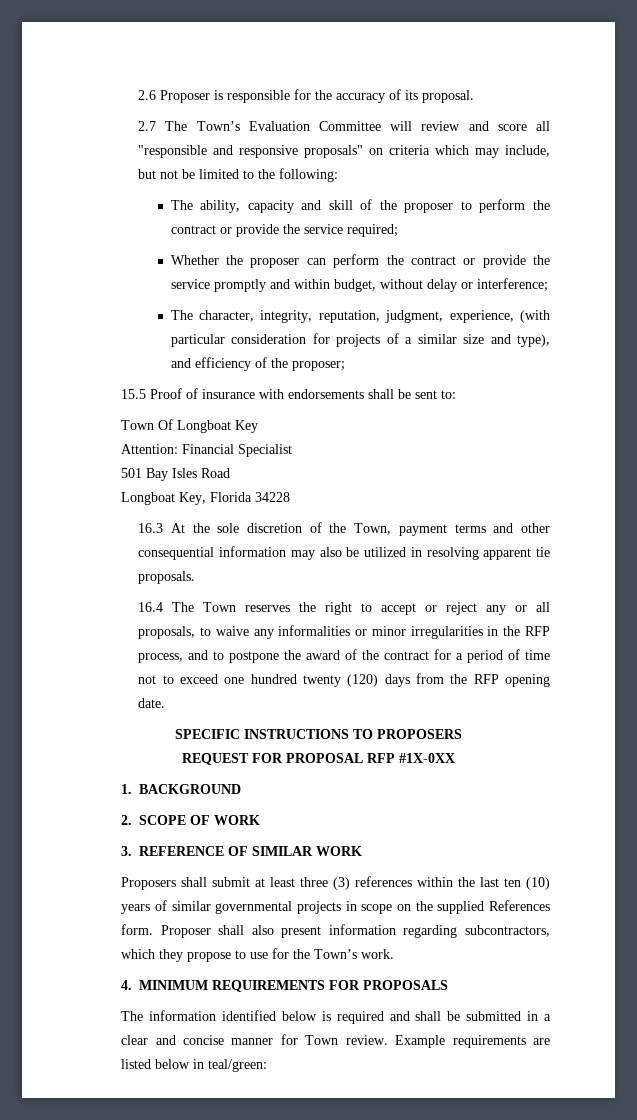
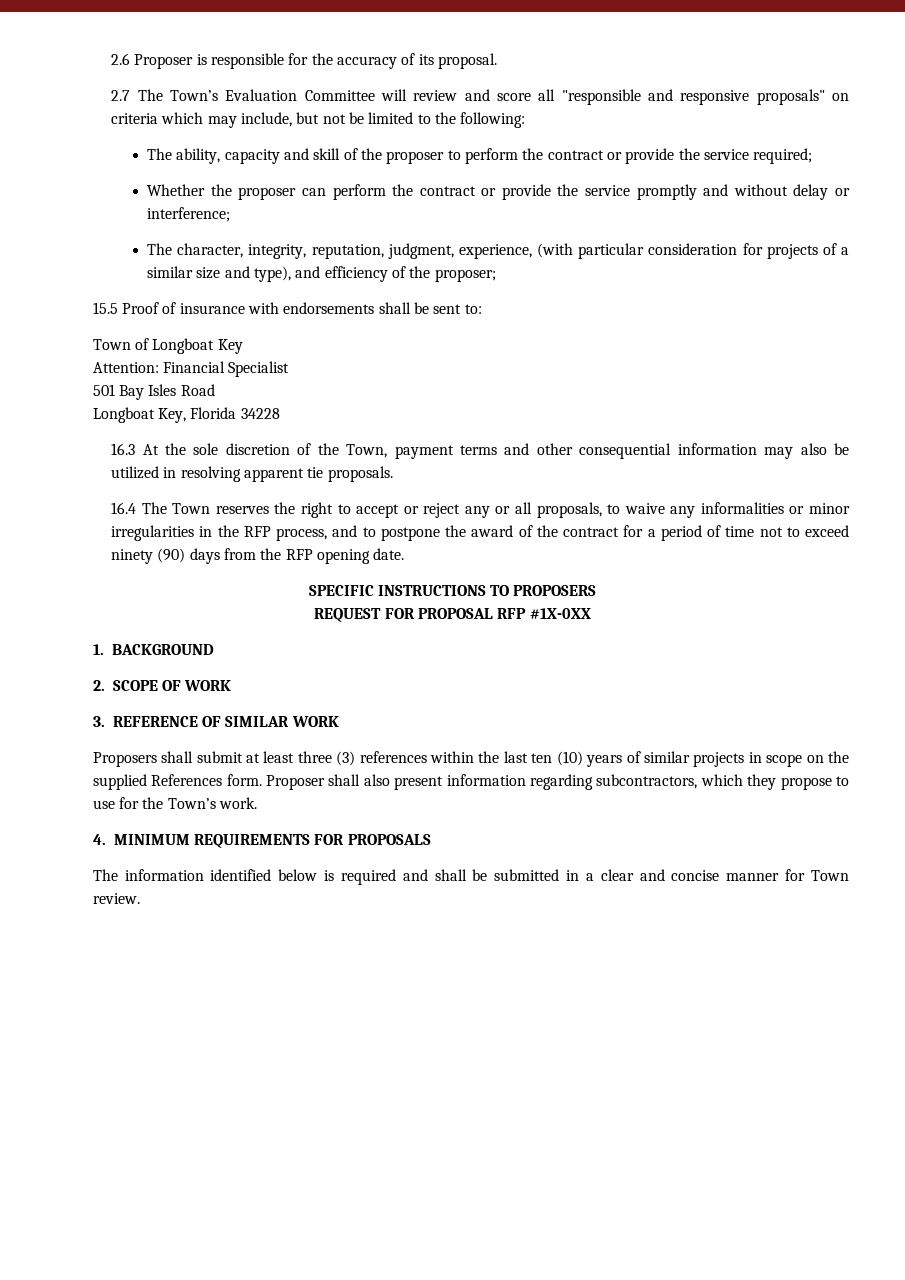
[293,279,376,292] within budget, -> (729, 190) none
[158,419,174,430] Of -> [135,338,150,350] of
[224,674,379,687] one hundred twenty (120) -> [111,548,186,564] ninety (90)
[215,901,293,914] governmental -> (690, 757) none
[395,1035,550,1048] [121,1059,268,1072] Example requirements are listed below in teal/green: -> (140, 898) none

